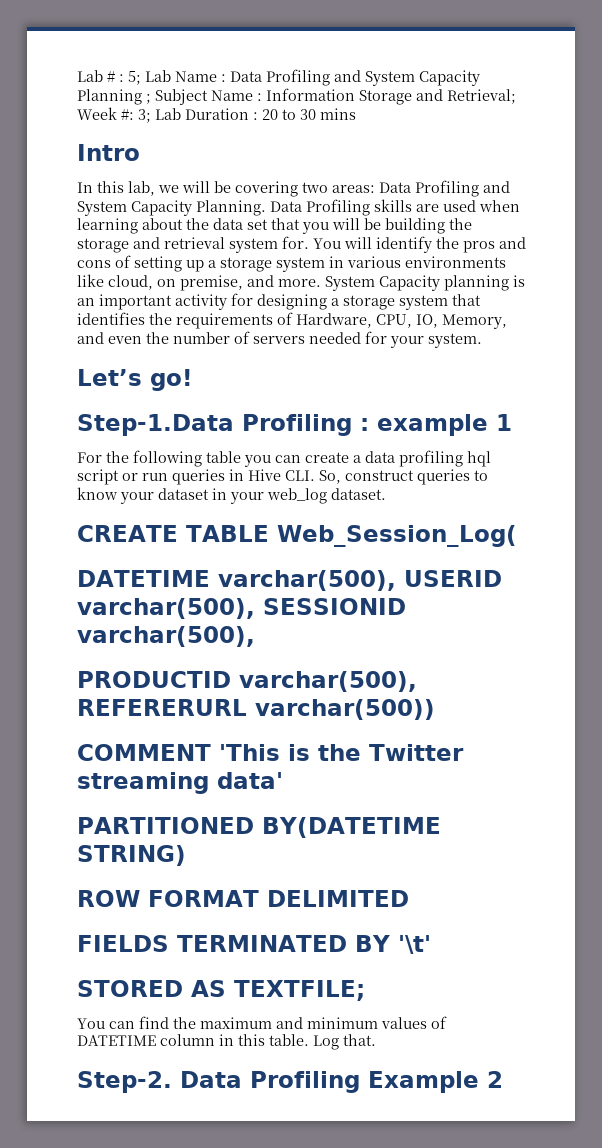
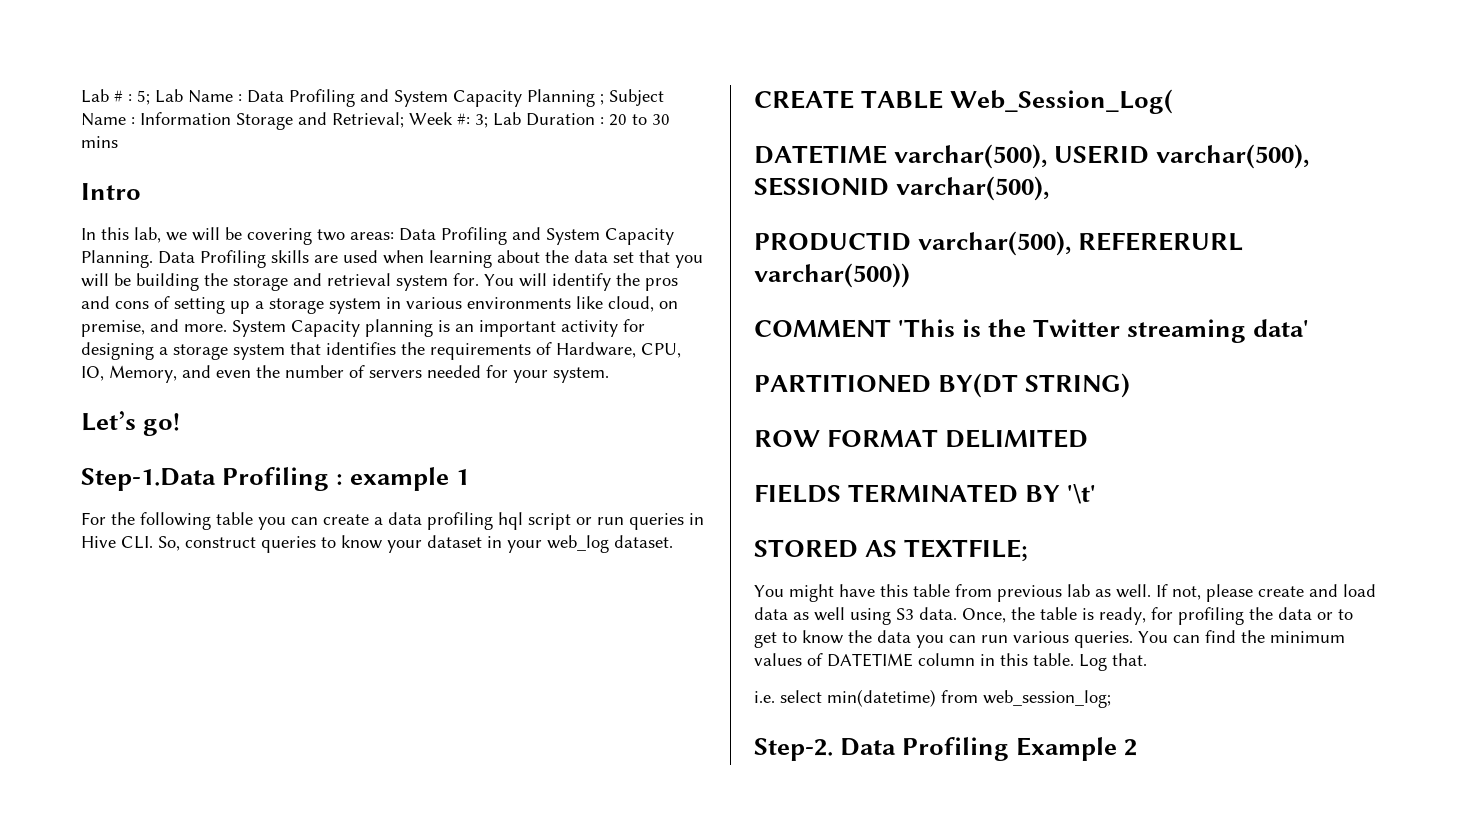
[261,817,441,838] BY(DATETIME -> [938,373,1019,398] BY(DT
(105, 1023) none -> [789,584,1376,602] [754,607,1353,625] [754,630,1168,648] might have this table from previous lab as well. If not, please create and load data as well using S3 data. Once, the table is ready, for profiling the data or to get to know the data you can run various queries. You
[200,1017,303,1029] maximum and -> (1265, 636) none
(376, 1040) none -> [754,689,1111,708] // i.e. select min(datetime) from web_session_log;

